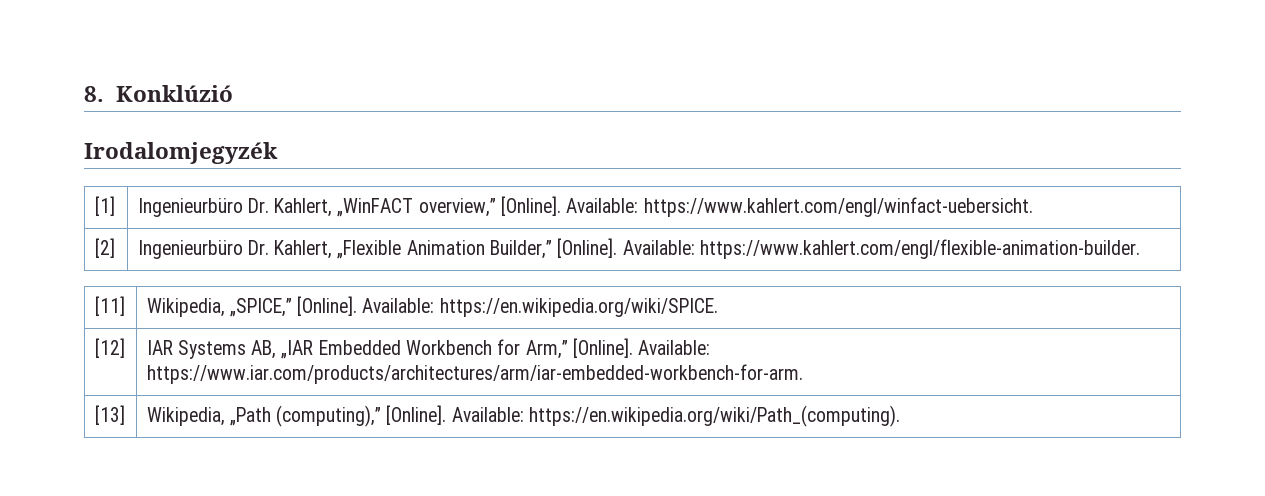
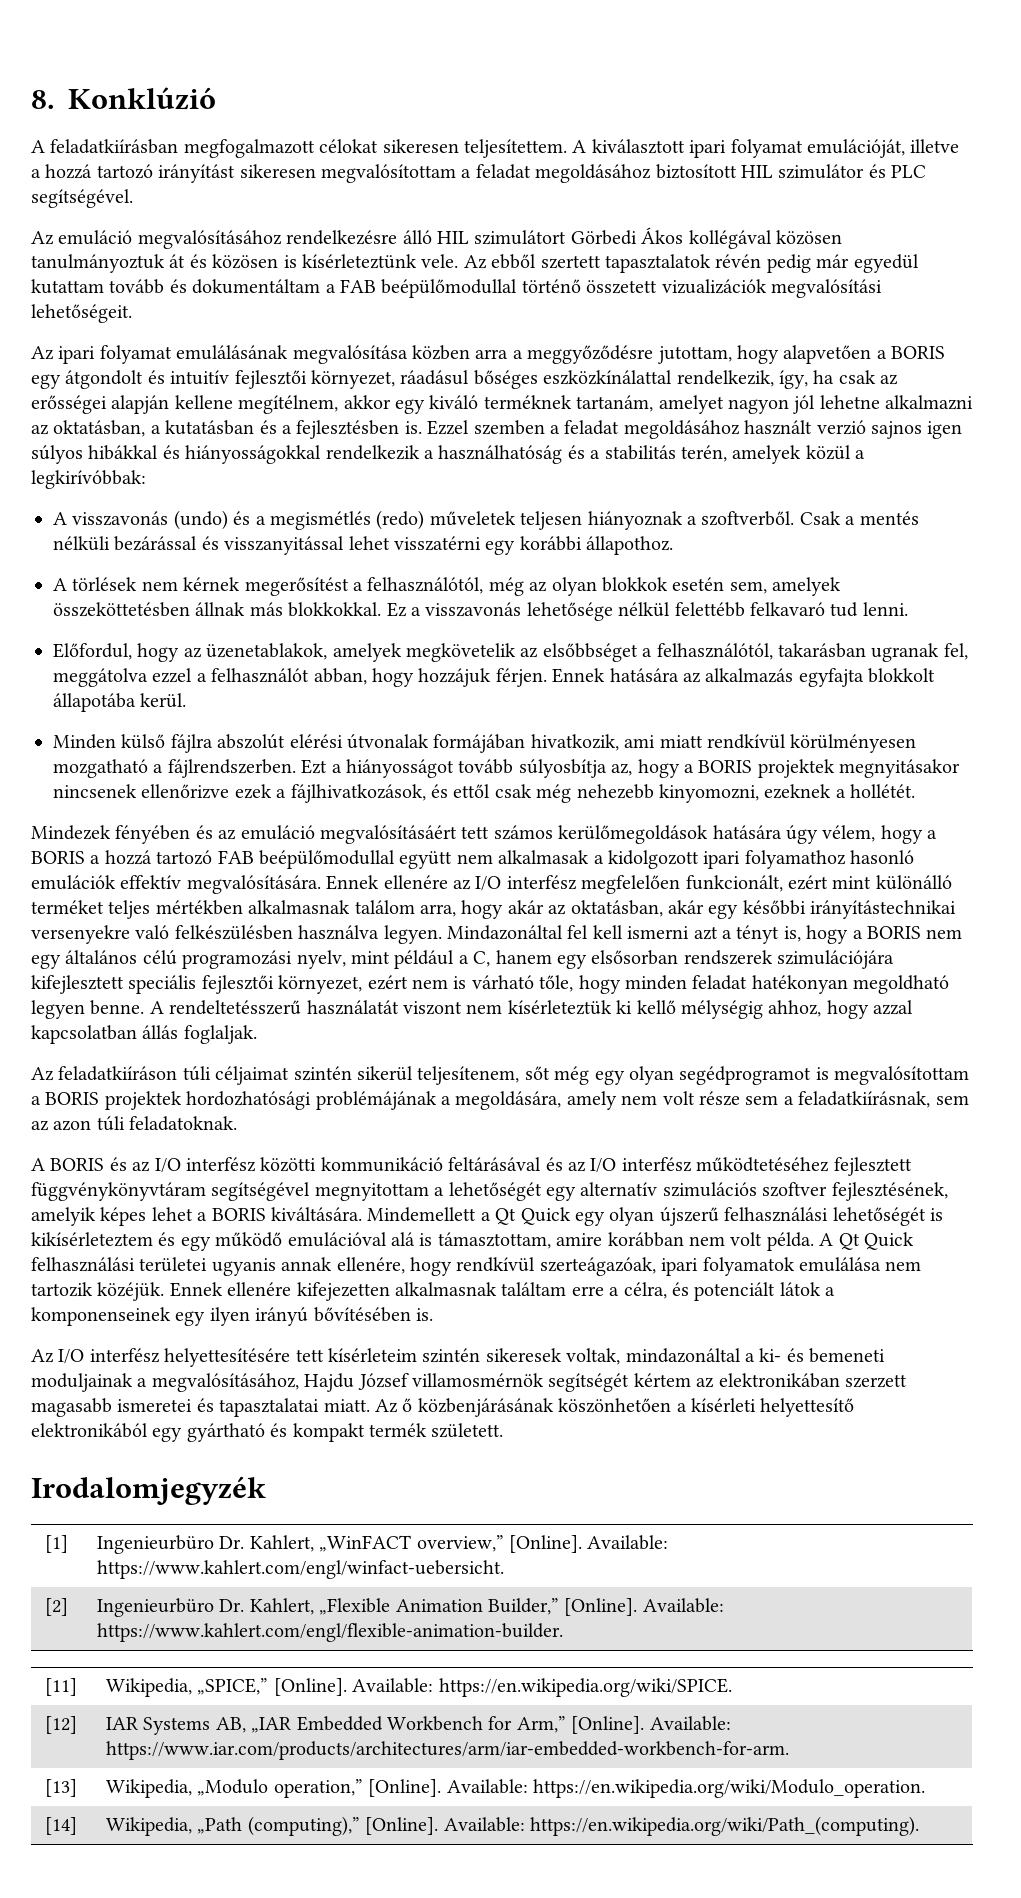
(233, 93) none -> [31,139,960,158] [31,164,927,183] [31,189,133,208] [31,227,842,249] [31,254,919,273] [31,279,882,298] [31,304,132,323] [31,345,946,364] [31,370,899,389] [31,395,974,414] [31,420,963,439] [31,445,866,464] [31,470,146,489] [53,510,919,530] [53,536,674,555] [53,577,842,596] [53,602,908,621] [53,643,968,662] [53,668,936,687] [53,693,187,712] [53,734,917,753] [53,759,961,778] [53,784,916,803] [31,825,938,844] [31,850,915,869] [31,875,952,894] [31,900,957,919] [31,925,963,944] [31,950,895,969] [31,975,950,994] [31,1000,914,1019] [31,1025,257,1044] [31,1066,970,1085] [31,1091,969,1110] [31,1116,238,1131] [31,1157,912,1176] [31,1182,948,1201] [31,1207,943,1226] [31,1232,914,1251] [31,1257,922,1276] [31,1282,836,1301] [31,1307,433,1326] [31,1348,886,1367] [31,1373,907,1392] [31,1398,855,1417] [31,1423,504,1442] // A feladatkiírásban megfogalmazott célokat sikeresen teljesítettem. A kiválasztott ipari folyamat emulációját, illetve a hozzá tartozó irányítást sikeresen megvalósítottam a feladat megoldásához biztosított HIL szimulátor és PLC segítségével. // Az emuláció megvalósításához rendelkezésre álló HIL szimulátort Görbedi Ákos kollégával közösen tanulmányoztuk át és közösen is kísérleteztünk vele. Az ebből szertett tapasztalatok révén pedig már egyedül kutattam tovább és dokumentáltam a FAB beépülőmodullal történő összetett vizualizációk megvalósítási lehetőségeit. // Az ipari folyamat emulálásának megvalósítása közben arra a meggyőződésre jutottam, hogy alapvetően a BORIS egy átgondolt és intuitív fejlesztői környezet, ráadásul bőséges eszközkínálattal rendelkezik, így, ha csak az erősségei alapján kellene megítélnem, akkor egy kiváló terméknek tartanám, amelyet nagyon jól lehetne alkalmazni az oktatásban, a kutatásban és a fejlesztésben is. Ezzel szemben a feladat megoldásához használt verzió sajnos igen súlyos hibákkal és hiányosságokkal rendelkezik a használhatóság és a stabilitás terén, amelyek közül a legkirívóbbak: // A visszavonás (undo) és a megismétlés (redo) műveletek teljesen hiányoznak a szoftverből. Csak a mentés nélküli bezárással és visszanyitással lehet visszatérni egy korábbi állapothoz. // A törlések nem kérnek megerősítést a felhasználótól, még az olyan blokkok esetén sem, amelyek összeköttetésben állnak más blokkokkal. Ez a visszavonás lehetősége nélkül felettébb felkavaró tud lenni. // Előfordul, hogy az üzenetablakok, amelyek megkövetelik az elsőbbséget a felhasználótól, takarásban ugranak fel, meggátolva ezzel a felhasználót abban, hogy hozzájuk férjen. Ennek hatására az alkalmazás egyfajta blokkolt állapotába kerül. // Minden külső fájlra abszolút elérési útvonalak formájában hivatkozik, ami miatt rendkívül körülményesen mozgatható a fájlrendszerben. Ezt a hiányosságot tovább súlyosbítja az, hogy a BORIS projektek megnyitásakor nincsenek ellenőrizve ezek a fájlhivatkozások, és ettől csak még nehezebb kinyomozni, ezeknek a hollétét. // Mindezek fényében és az emuláció megvalósításáért tett számos kerülőmegoldások hatására úgy vélem, hogy a BORIS a hozzá tartozó FAB beépülőmodullal együtt nem alkalmasak a kidolgozott ipari folyamathoz hasonló emulációk effektív megvalósítására. Ennek ellenére az I/O interfész megfelelően funkcionált, ezért mint különálló terméket teljes mértékben alkalmasnak találom arra, hogy akár az oktatásban, akár egy későbbi irányítástechnikai versenyekre való felkészülésben használva legyen. Mindazonáltal fel kell ismerni azt a tényt is, hogy a BORIS nem egy általános célú programozási nyelv, mint például a C, hanem egy elsősorban rendszerek szimulációjára kifejlesztett speciális fejlesztői környezet, ezért nem is várható tőle, hogy minden feladat hatékonyan megoldható legyen benne. A rendeltetésszerű használatát viszont nem kísérleteztük ki kellő mélységig ahhoz, hogy azzal kapcsolatban állás foglaljak. // Az feladatkiíráson túli céljaimat szintén sikerül teljesítenem, sőt még egy olyan segédprogramot is megvalósítottam a BORIS projektek hordozhatósági problémájának a megoldására, amely nem volt része sem a feladatkiírásnak, sem az azon túli feladatoknak. // A BORIS és az I/O interfész közötti kommunikáció feltárásával és az I/O interfész működtetéséhez fejlesztett függvénykönyvtáram segítségével megnyitottam a lehetőségét egy alternatív szimulációs szoftver fejlesztésének, amelyik képes lehet a BORIS kiváltására. Mindemellett a Qt Quick egy olyan újszerű felhasználási lehetőségét is kikísérleteztem és egy működő emulációval alá is támasztottam, amire korábban nem volt példa. A Qt Quick felhasználási területei ugyanis annak ellenére, hogy rendkívül szerteágazóak, ipari folyamatok emulálása nem tartozik közéjük. Ennek ellenére kifejezetten alkalmasnak találtam erre a célra, és potenciált látok a komponenseinek egy ilyen irányú bővítésében is. // Az I/O interfész helyettesítésére tett kísérleteim szintén sikeresek voltak, mindazonáltal a ki- és bemeneti moduljainak a megvalósításához, Hajdu József villamosmérnök segítségét kértem az elektronikában szerzett magasabb ismeretei és tapasztalatai miatt. Az ő közbenjárásának köszönhetően a kísérleti helyettesítő elektronikából egy gyártható és kompakt termék született.
(125, 415) none -> [106,1779,926,1798] [45,1817,78,1835] | Wikipedia, „Modulo operation,” [Online]. Available: https://en.wikipedia.org/wiki/Modulo_operation. // [14]

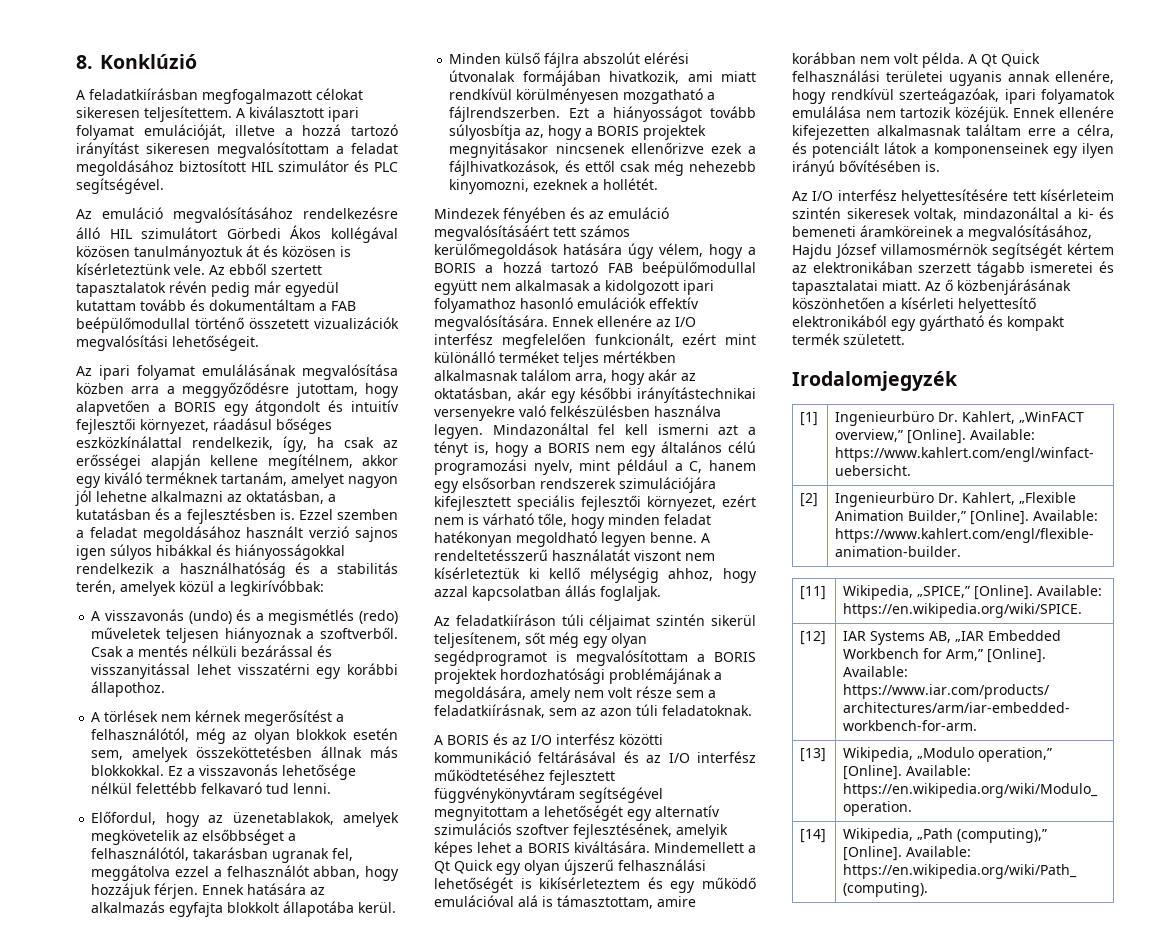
[31,1373,133,1392] moduljainak -> [860,225,953,237] áramköreinek
[31,1398,112,1417] magasabb -> [976,261,1025,277] tágabb

